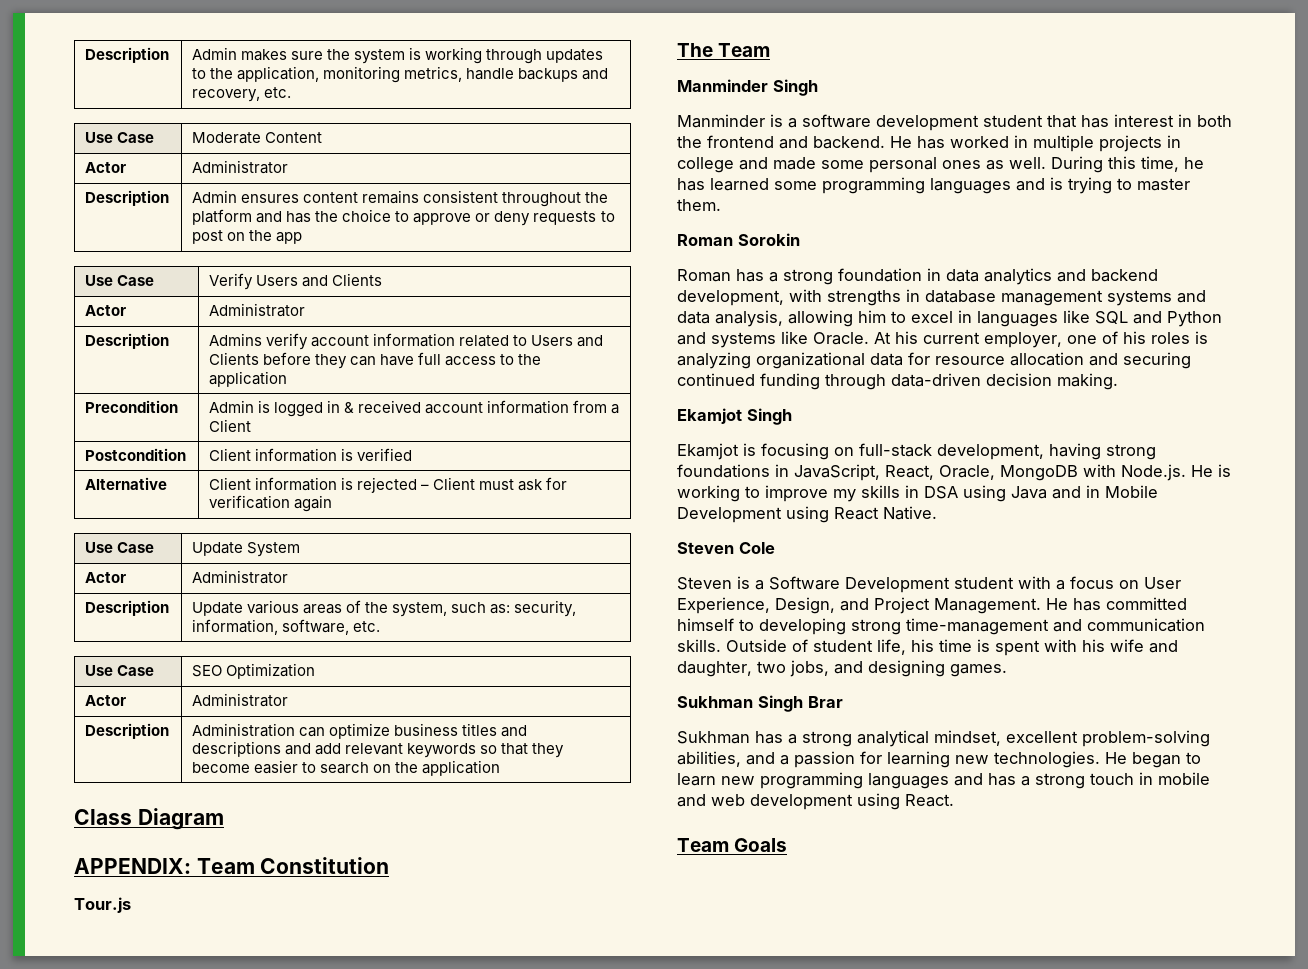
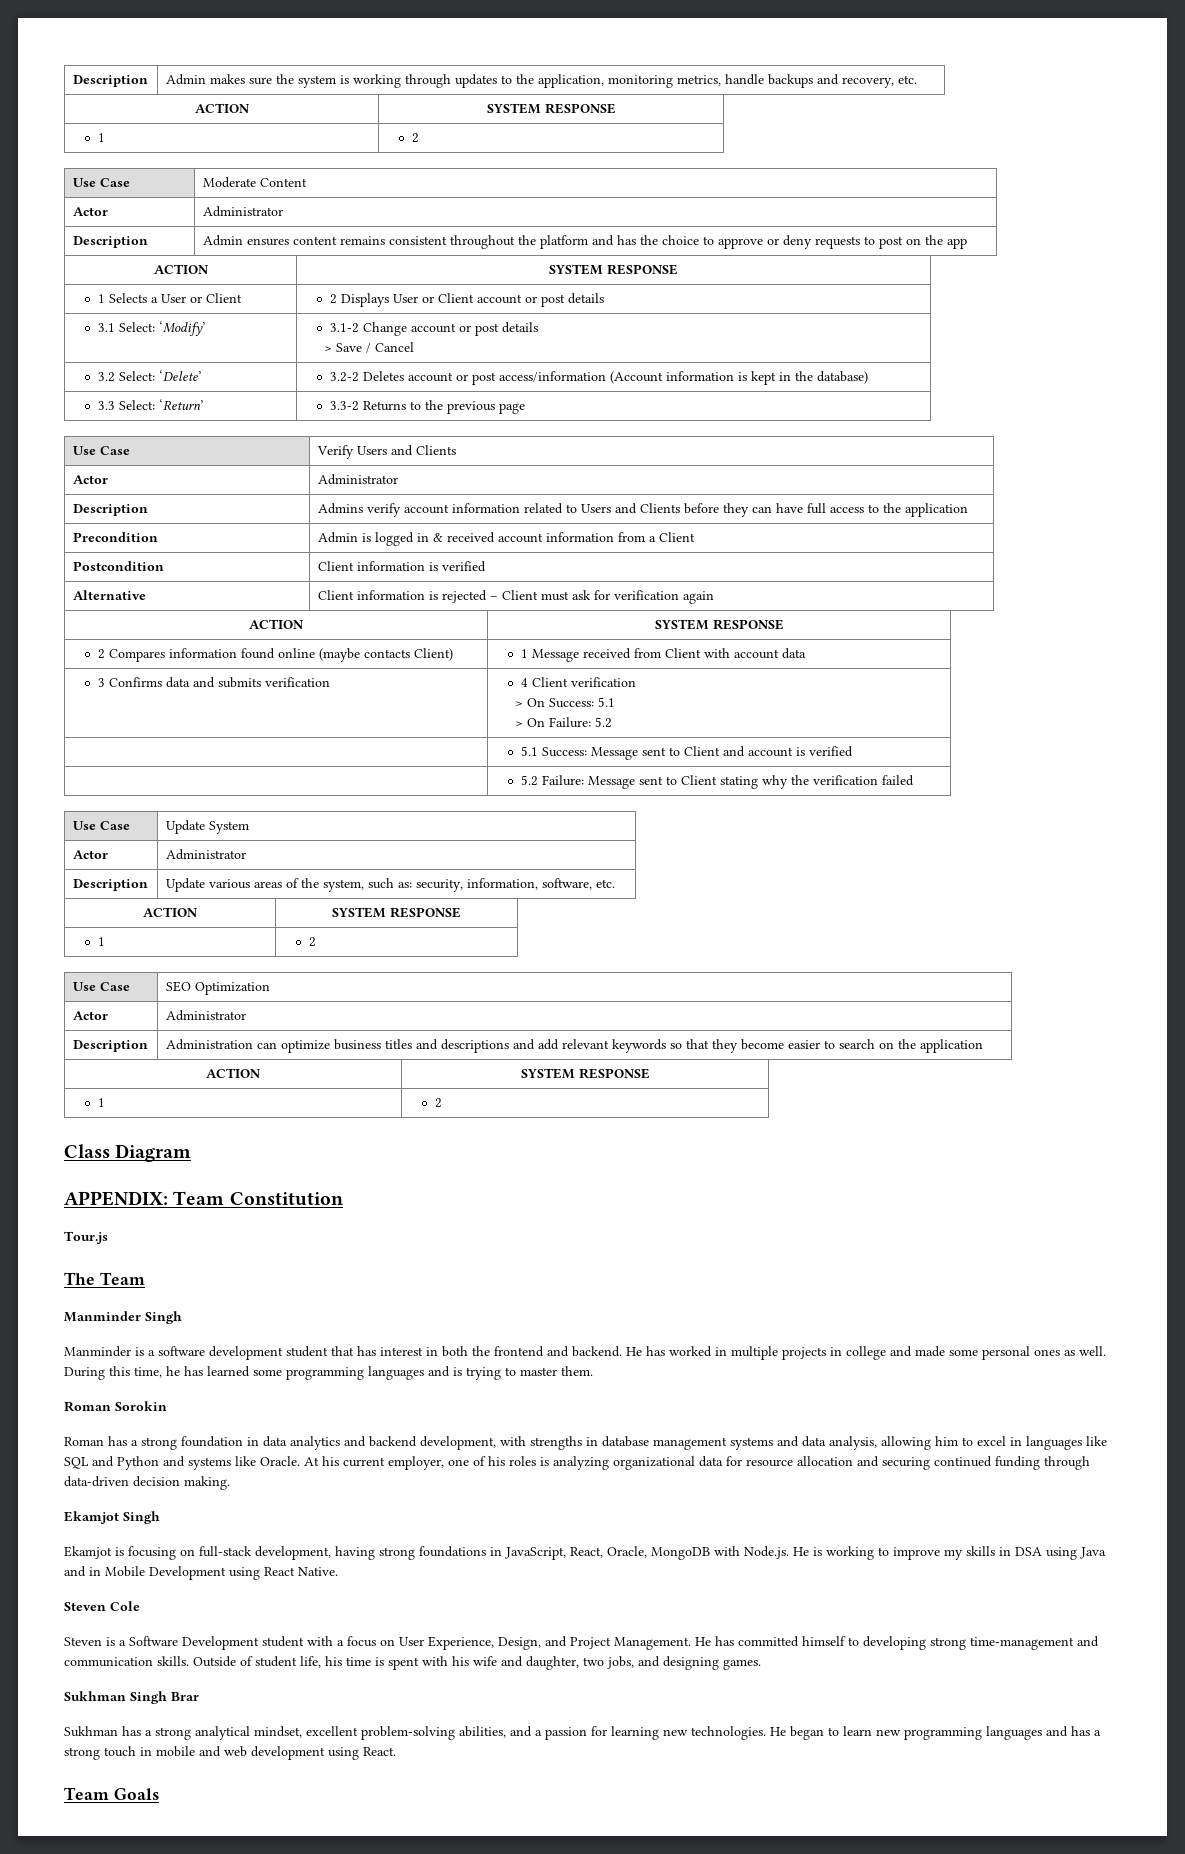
(292, 92) none -> [194,103,250,113] [486,103,616,114] [97,133,105,142] [411,133,419,143] // ACTION | SYSTEM RESPONSE // 1 | 2
(303, 238) none -> [153,264,209,274] [549,264,678,275] [97,293,242,303] [329,293,604,307] [97,321,206,336] [329,322,538,336] [324,342,415,353] [97,370,202,382] [329,371,868,385] [97,399,204,410] [329,400,525,414] // ACTION | SYSTEM RESPONSE // 1 Selects a User or Client | 2 Displays User or Client account or post details // 3.1 Select: ‘Modify’ | 3.1-2 Change account or post details // > Save / Cancel // 3.2 Select: ‘Delete’ | 3.2-2 Deletes account or post access/information (Account information is kept in the database) // 3.3 Select: ‘Return’ | 3.3-2 Returns to the previous page
(333, 503) none -> [249,619,304,629] [654,619,784,630] [97,648,453,662] [520,648,806,662] [97,677,330,688] [520,677,636,687] [515,697,616,708] [515,717,613,728] [520,746,853,760] [520,775,914,789] // ACTION | SYSTEM RESPONSE // 2 Compares information found online (maybe contacts Client) | 1 Message received from Client with account data // 3 Confirms data and submits verification | 4 Client verification // > On Success: 5.1 // > On Failure: 5.2 // | 5.1 Success: Message sent to Client and account is verified // | 5.2 Failure: Message sent to Client stating why the verification failed
(381, 626) none -> [143,907,198,917] [332,907,462,918] [97,937,105,946] [308,937,316,947] // ACTION | SYSTEM RESPONSE // 1 | 2
(501, 768) none -> [206,1068,261,1078] [520,1068,650,1079] [97,1098,105,1107] [434,1098,442,1108] // ACTION | SYSTEM RESPONSE // 1 | 2

